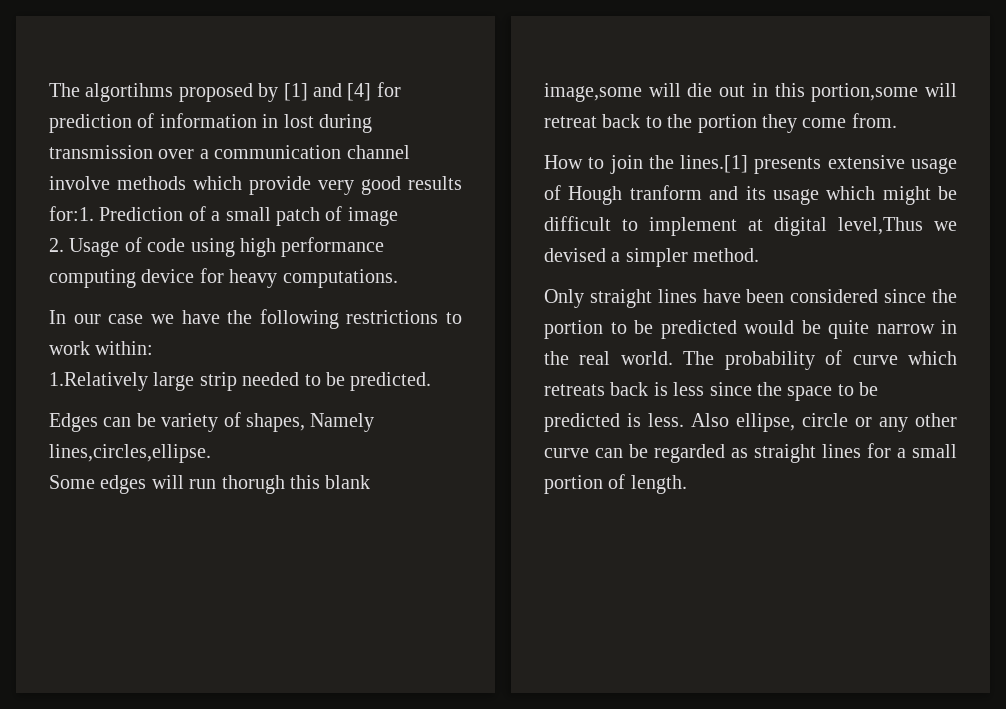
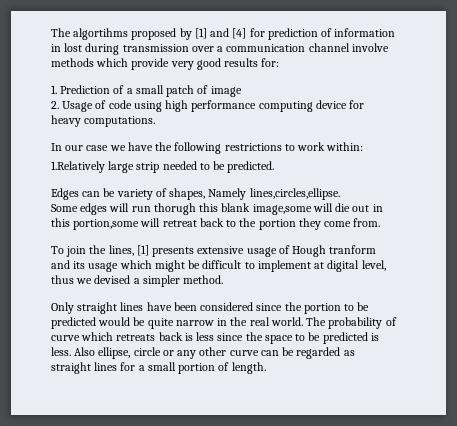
[49,206,94,221] for:1. -> [261,58,280,67] [51,85,57,94] for: // 1.
[544,155,749,174] How to join the lines.[1] -> [51,245,149,257] To join the lines, [1]
[838,217,923,235] level,Thus -> [361,260,386,271] [51,275,74,284] level, thus

